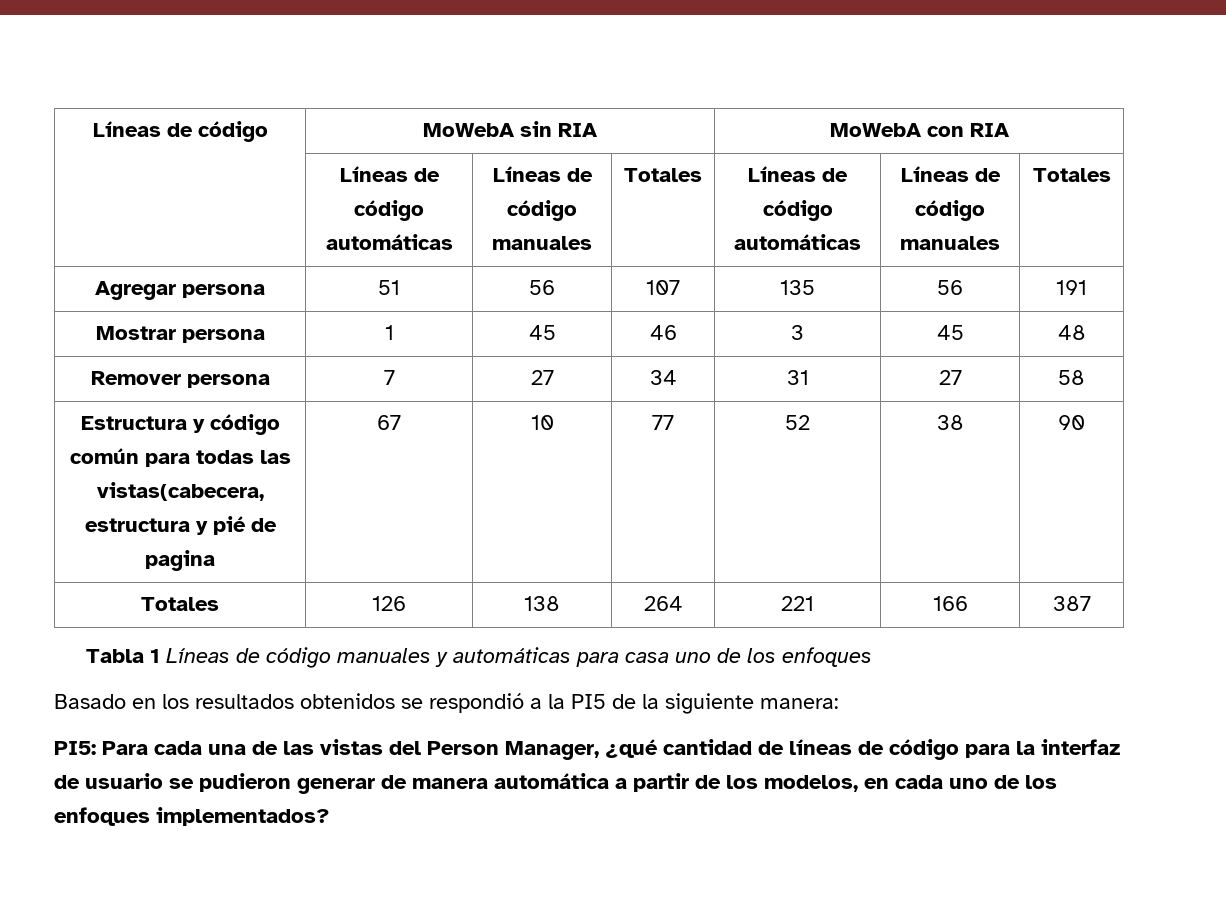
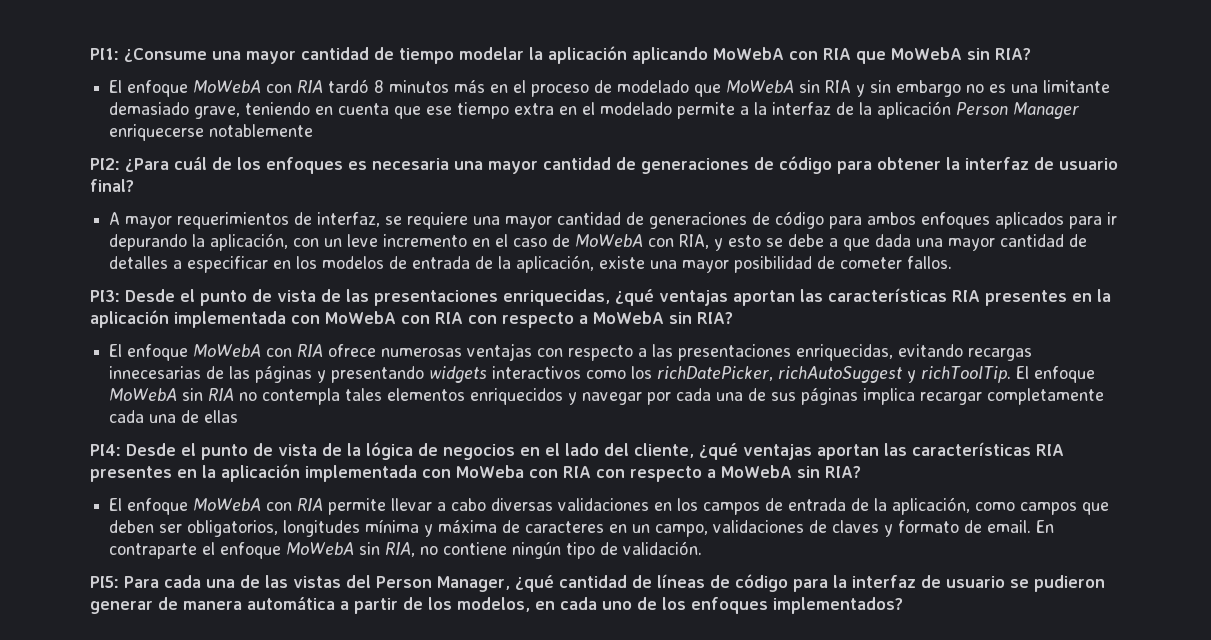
[92,121,268,142] [423,121,598,137] [829,123,1010,137] [339,166,440,182] [354,200,424,221] [325,234,453,250] [492,166,593,182] [507,200,577,221] [492,236,592,250] [624,168,702,182] [748,166,849,182] [762,200,833,221] [734,234,862,250] [900,166,1001,182] [915,200,985,221] [900,236,1000,250] [1032,168,1111,182] [95,281,265,300] [378,280,400,295] [529,280,555,295] [646,280,680,295] [780,280,816,295] [937,280,963,295] [1056,280,1087,295] [95,326,265,343] [384,325,394,340] [528,325,556,340] [649,325,677,340] [791,325,805,340] [936,325,964,340] [1057,325,1086,340] [90,371,270,388] [383,370,395,385] [530,370,554,385] [649,370,677,385] [786,370,809,385] [938,370,962,385] [1058,370,1085,385] [80,414,280,435] [69,448,291,467] [96,482,264,501] [84,516,277,535] [145,550,215,571] [377,415,401,430] [530,415,554,430] [652,415,674,430] [785,415,811,430] [936,415,964,430] [1058,415,1085,430] [141,597,219,611] [372,596,406,611] [524,596,560,611] [643,596,683,611] [781,596,815,611] [932,596,968,611] [1052,596,1091,611] [86,647,873,668] [54,693,839,714] Líneas de código | MoWebA sin RIA | MoWebA con RIA // | Líneas de código automáticas | Líneas de código manuales | Totales | Líneas de código automáticas | Líneas de código manuales | Totales // Agregar persona | 51 | 56 | 107 | 135 | 56 | 191 // Mostrar persona | 1 | 45 | 46 | 3 | 45 | 48 // Remover persona | 7 | 27 | 34 | 31 | 27 | 58 // Estructura y código común para todas las vistas(cabecera, estructura y pié de pagina | 67 | 10 | 77 | 52 | 38 | 90 // Totales | 126 | 138 | 264 | 221 | 166 | 387 // Tabla 1 Líneas de código manuales y automáticas para casa uno de los enfoques // Basado en los resultados obtenidos se respondió a la PI5 de la siguiente manera: -> [90,46,1031,64] [109,79,1111,97] [109,101,1080,119] [109,124,314,141] [90,156,1118,174] [90,179,134,192] [109,211,1118,229] [109,233,1088,251] [109,255,953,273] [90,288,1111,306] [90,310,733,328] [109,343,1033,361] [109,366,1096,383] [109,388,1105,405] [109,410,239,423] [90,442,1064,460] [90,464,861,482] [109,497,1110,515] [109,519,1055,537] [109,541,703,559] PI1: ¿Consume una mayor cantidad de tiempo modelar la aplicación aplicando MoWebA con RIA que MoWebA sin RIA? // El enfoque MoWebA con RIA tardó 8 minutos más en el proceso de modelado que MoWebA sin RIA y sin embargo no es una limitante demasiado grave, teniendo en cuenta que ese tiempo extra en el modelado permite a la interfaz de la aplicación Person Manager enriquecerse notablemente // PI2: ¿Para cuál de los enfoques es necesaria una mayor cantidad de generaciones de código para obtener la interfaz de usuario final? // A mayor requerimientos de interfaz, se requiere una mayor cantidad de generaciones de código para ambos enfoques aplicados para ir depurando la aplicación, con un leve incremento en el caso de MoWebA con RIA, y esto se debe a que dada una mayor cantidad de detalles a especificar en los modelos de entrada de la aplicación, existe una mayor posibilidad de cometer fallos. // PI3: Desde el punto de vista de las presentaciones enriquecidas, ¿qué ventajas aportan las características RIA presentes en la aplicación implementada con MoWebA con RIA con respecto a MoWebA sin RIA? // El enfoque MoWebA con RIA ofrece numerosas ventajas con respecto a las presentaciones enriquecidas, evitando recargas innecesarias de las páginas y presentando widgets interactivos como los richDatePicker, richAutoSuggest y richToolTip. El enfoque MoWebA sin RIA no contempla tales elementos enriquecidos y navegar por cada una de sus páginas implica recargar completamente cada una de ellas // PI4: Desde el punto de vista de la lógica de negocios en el lado del cliente, ¿qué ventajas aportan las características RIA presentes en la aplicación implementada con MoWeba con RIA con respecto a MoWebA sin RIA? // El enfoque MoWebA con RIA permite llevar a cabo diversas validaciones en los campos de entrada de la aplicación, como campos que deben ser obligatorios, longitudes mínima y máxima de caracteres en un campo, validaciones de claves y formato de email. En contraparte el enfoque MoWebA sin RIA, no contiene ningún tipo de validación.

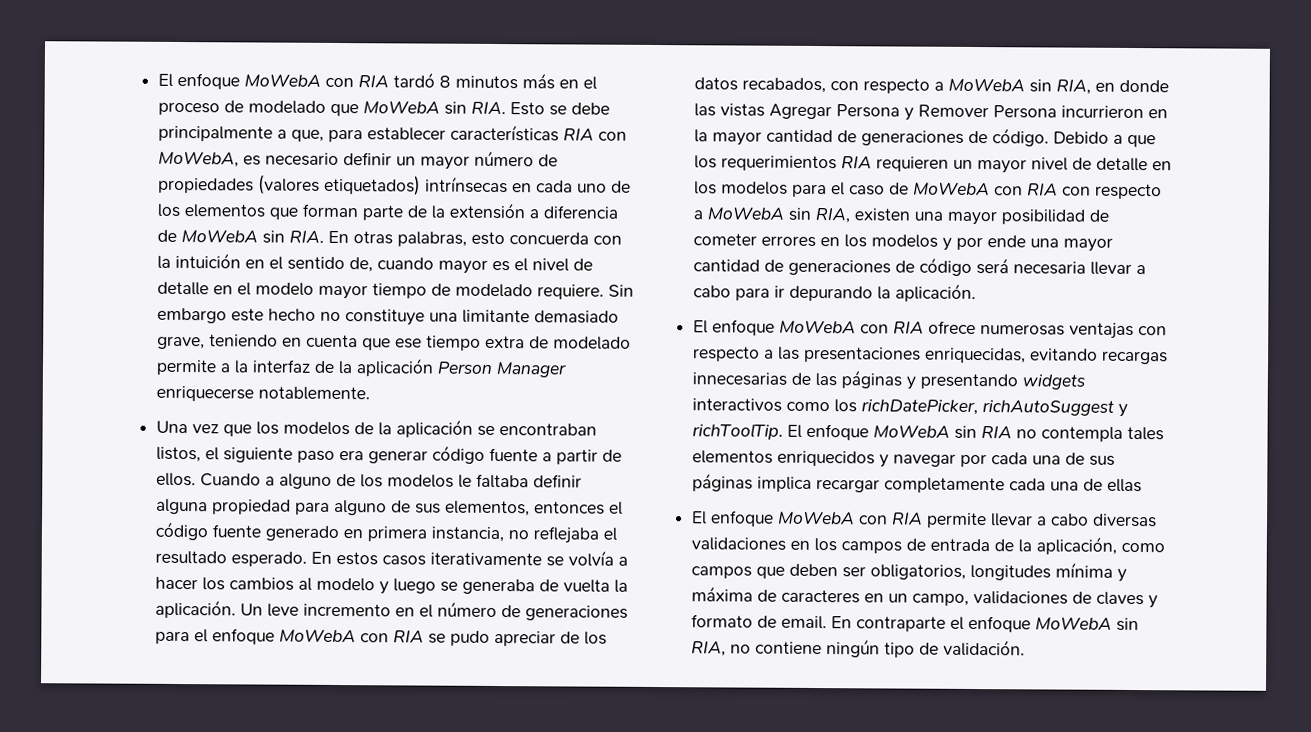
[90,46,1031,64] PI1: ¿Consume una mayor cantidad de tiempo modelar la aplicación aplicando MoWebA con RIA que MoWebA sin RIA? // -> (158, 80) none
[825,80,1007,97] RIA y sin embargo no es -> [471,101,611,116] [158,124,628,143] [158,150,559,170] [158,174,632,196] [157,202,620,221] [157,229,623,247] [157,252,594,274] [157,281,635,300] [157,307,426,326] RIA. Esto se debe principalmente a que, para establecer características RIA con MoWebA, es necesario definir un mayor número de propiedades (valores etiquetados) intrínsecas en cada uno de los elementos que forman parte de la extensión a diferencia de MoWebA sin RIA. En otras palabras, esto concuerda con la intuición en el sentido de, cuando mayor es el nivel de detalle en el modelo mayor tiempo de modelado requiere. Sin embargo este hecho no constituye
[559,102,596,115] en el -> [529,336,550,349] de
[209,124,314,137] [90,156,1118,174] [90,179,134,192] [109,211,1118,229] [109,233,491,251] notablemente // PI2: ¿Para cuál de los enfoques es necesaria una mayor cantidad de generaciones de código para obtener la interfaz de usuario final? // A mayor requerimientos de interfaz, se requiere una mayor cantidad de generaciones de código para ambos enfoques aplicados para ir depurando la aplicación, con un leve incremento en -> [258,386,371,401] [156,419,598,438] [156,445,623,465] [156,472,583,489] [156,498,624,517] [155,521,618,544] [155,550,629,567] [155,576,629,595] [155,599,629,621] [155,628,608,647] [694,77,1170,95] [694,103,1169,121] [694,128,1157,148] [694,155,1173,174] [694,181,828,198] notablemente. // Una vez que los modelos de la aplicación se encontraban listos, el siguiente paso era generar código fuente a partir de ellos. Cuando a alguno de los modelos le faltaba definir alguna propiedad para alguno de sus elementos, entonces el código fuente generado en primera instancia, no reflejaba el resultado esperado. En estos casos iterativamente se volvía a hacer los cambios al modelo y luego se generaba de vuelta la aplicación. Un leve incremento en el número de generaciones para el enfoque MoWebA con RIA se pudo apreciar de los datos recabados, con respecto a MoWebA sin RIA, en donde las vistas Agregar Persona y Remover Persona incurrieron en la mayor cantidad de generaciones de código. Debido a que los requerimientos RIA requieren un mayor nivel de detalle en los modelos para
[679,234,1088,251] [109,255,953,273] [90,288,1111,306] [90,310,733,328] RIA, y esto se debe a que dada una mayor cantidad de detalles a especificar en los modelos de entrada de la aplicación, existe una mayor posibilidad de cometer fallos. // PI3: Desde el punto de vista de las presentaciones enriquecidas, ¿qué ventajas aportan las características RIA presentes en la aplicación implementada con MoWebA con RIA con respecto a MoWebA sin RIA? -> [1027,183,1163,200] [693,207,1110,226] [693,233,1114,252] [693,257,1147,276] [693,283,977,303] RIA con respecto a MoWebA sin RIA, existen una mayor posibilidad de cometer errores en los modelos y por ende una mayor cantidad de generaciones de código será necesaria llevar a cabo para ir depurando la aplicación.
[90,442,1064,460] [90,464,861,482] // PI4: Desde el punto de vista de la lógica de negocios en el lado del cliente, ¿qué ventajas aportan las características RIA presentes en la aplicación implementada con MoWeba con RIA con respecto a MoWebA sin RIA? -> (1143, 485) none
[90,574,1105,592] [90,596,903,614] // PI5: Para cada una de las vistas del Person Manager, ¿qué cantidad de líneas de código para la interfaz de usuario se pudieron generar de manera automática a partir de los modelos, en cada uno de los enfoques implementados? -> (1026, 648) none

